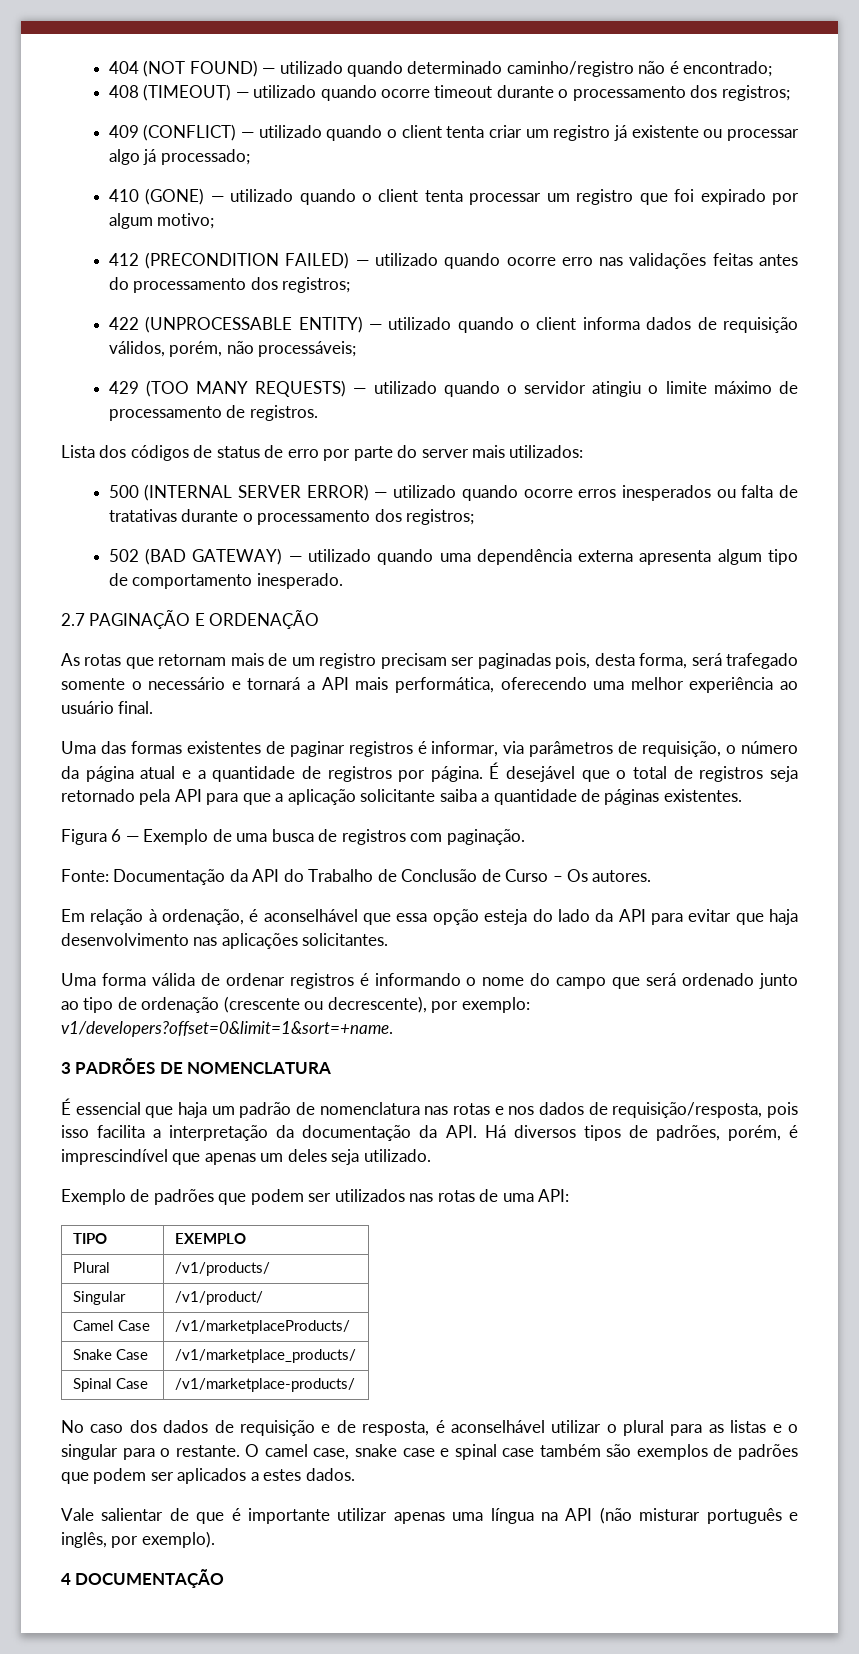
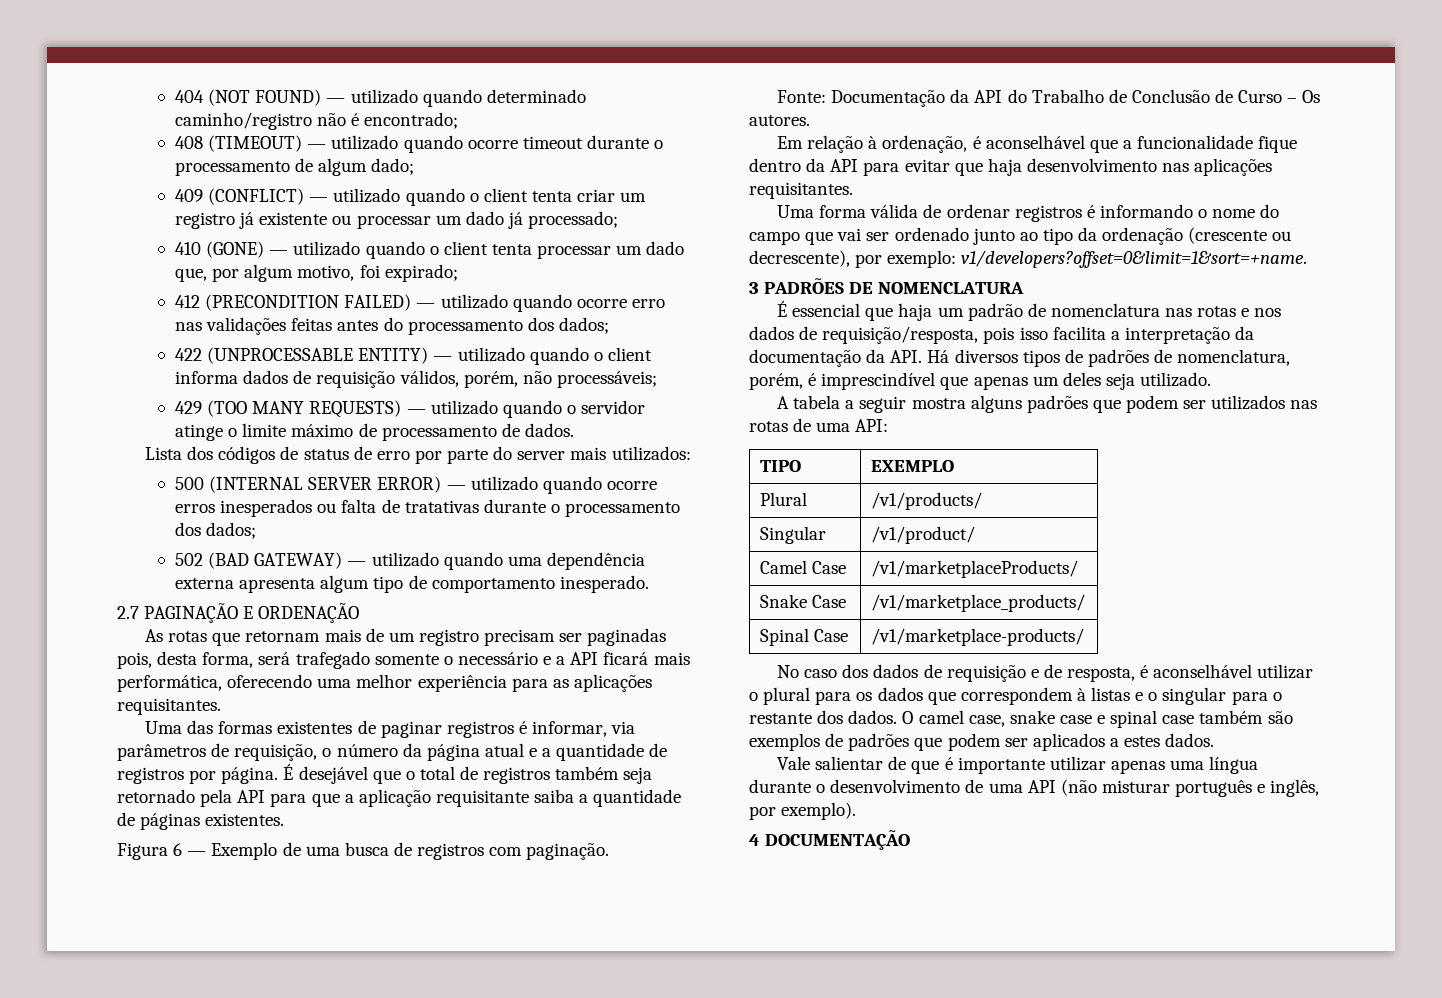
[690,85,790,101] dos registros; -> [295,158,415,176] de algum dado;
[108,149,140,165] algo -> [435,211,504,225] um dado
[576,189,800,205] [108,213,215,229] registro que foi expirado por algum motivo; -> [646,241,685,255] [175,264,458,282] dado que, por algum motivo, foi expirado;
[282,277,351,293] registros; -> [558,317,609,334] dados;
[592,381,642,397] atingiu -> [175,424,224,441] atinge
[249,405,318,421] registros. -> [524,423,574,437] dados.
[405,509,474,525] registros; -> [206,522,257,539] dados;
[247,677,301,690] tornará -> (552, 660) none
(349, 683) none -> [603,652,649,665] ficará
[780,681,799,690] [61,701,154,714] ao usuário final. -> [511,674,652,692] [117,698,221,715] para as aplicações requisitantes.
(764, 774) none -> [555,766,620,780] também
[360,789,436,802] solicitante -> [435,790,529,807] requisitante
[396,909,590,925] essa opção esteja do lado -> [1122,135,1298,153] [749,158,801,172] a funcionalidade fique dentro
[302,933,389,946] solicitantes. -> [749,182,853,199] requisitantes.
[646,973,677,986] será -> [837,228,890,241] vai ser
[117,997,137,1010] de -> [1078,227,1098,241] da
[655,1125,720,1141] padrões, -> [1087,349,1291,367] padrões de nomenclatura,
[61,1189,150,1205] Exemplo de -> [776,395,1022,413] A tabela a seguir mostra alguns
[708,1424,724,1433] as -> [856,687,1086,705] os dados que correspondem à
[175,1445,240,1457] restante. -> [749,710,898,724] restante dos dados.
[540,1512,558,1521] na -> [749,779,1023,793] durante o desenvolvimento de uma

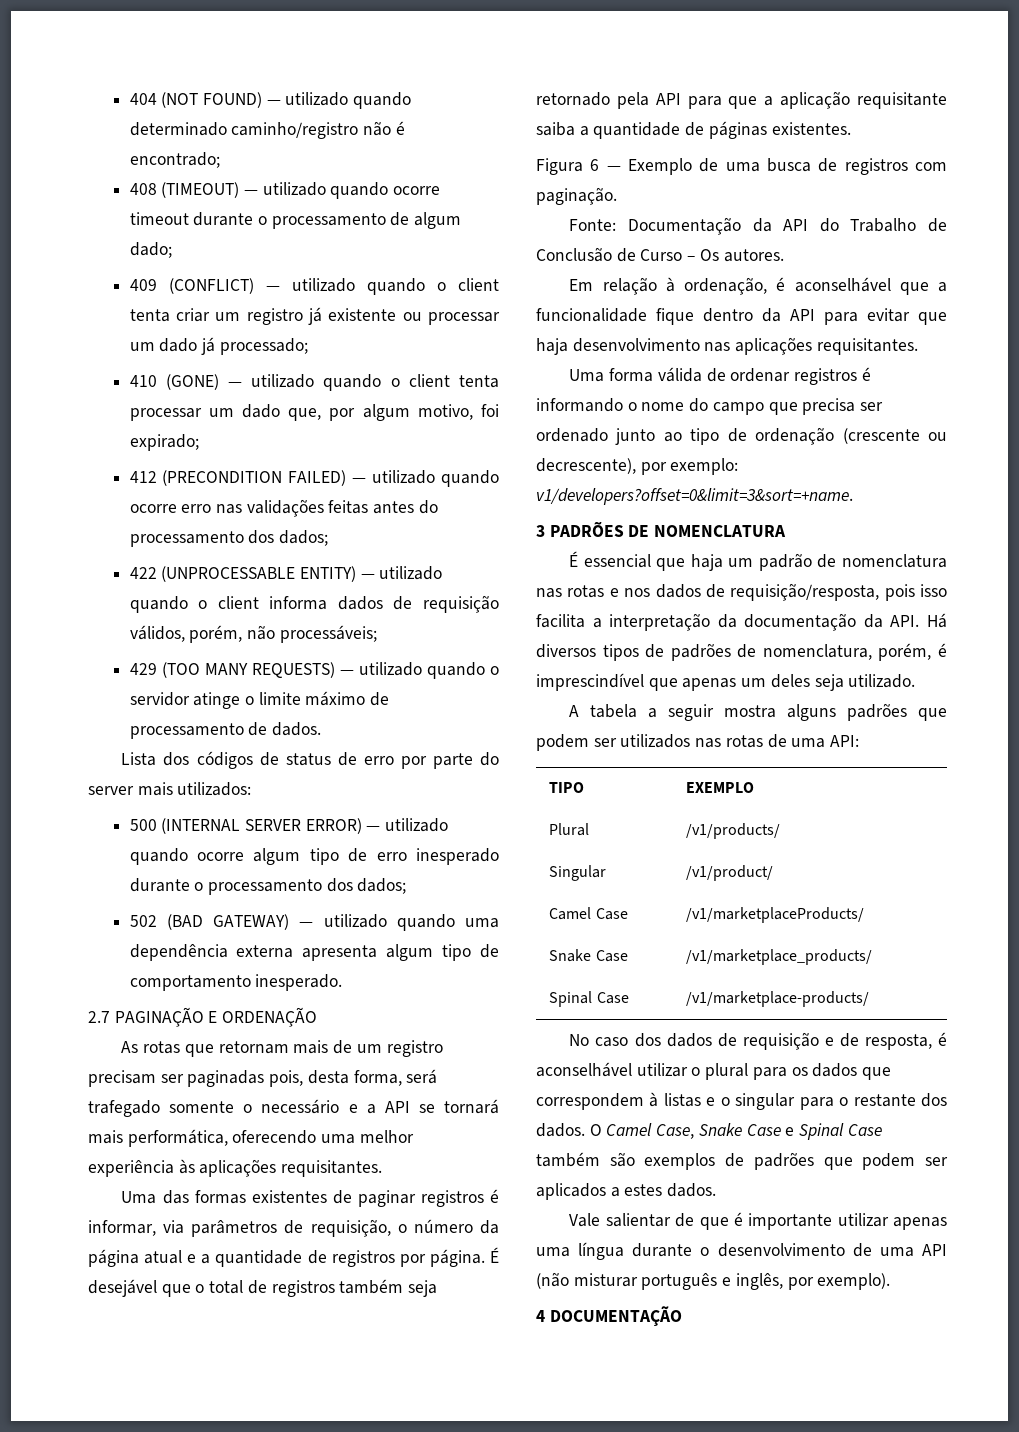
[175,499,479,517] erros inesperados ou falta de tratativas -> [253,848,499,865] algum tipo de erro inesperado
[603,652,649,665] ficará -> [418,1099,499,1114] se tornará
[511,678,569,692] para as -> [178,1159,195,1174] às
[837,228,862,241] vai -> [802,398,856,415] precisa
[1078,227,1098,241] da -> [727,428,747,442] de
[961,250,1308,268] v1/developers?offset=0&limit=1&sort=+name. -> [536,488,853,505] v1/developers?offset=0&limit=3&sort=+name.
[918,710,1195,728] camel case, snake case e spinal case -> [606,1123,882,1140] Camel Case, Snake Case e Spinal Case

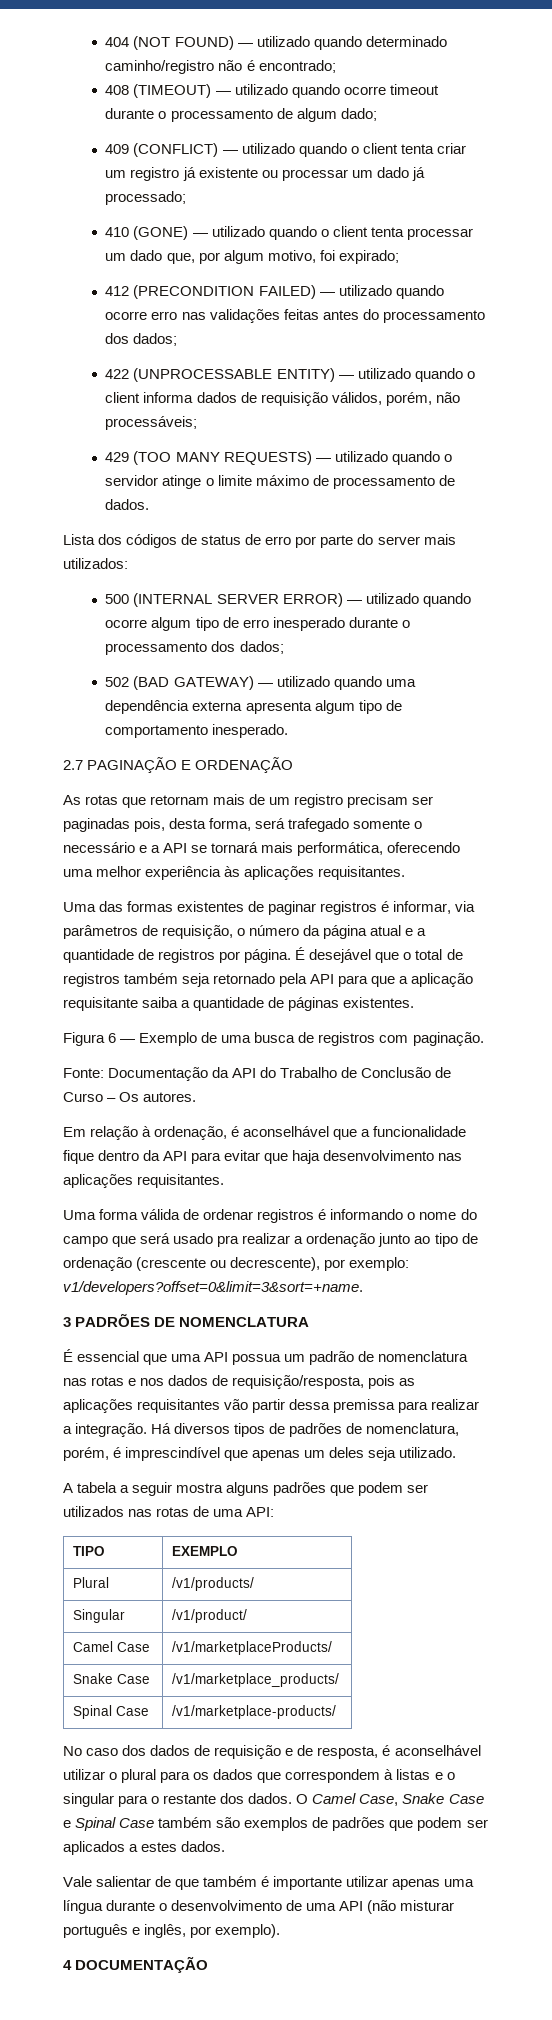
[802,398,884,415] [536,428,608,442] precisa ser ordenado -> [140,1233,376,1247] será usado pra realizar a ordenação
[690,554,723,571] haja -> [171,1352,282,1365] uma API possua
[920,584,947,597] [536,613,920,631] isso facilita a interpretação da documentação da API. -> [399,1378,416,1386] [63,1399,480,1413] [63,1423,148,1437] as aplicações requisitantes vão partir dessa premissa para realizar a integração.
(729, 1223) none -> [203,1876,258,1887] também

